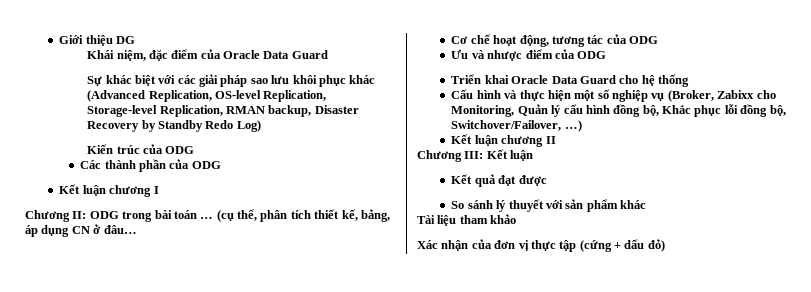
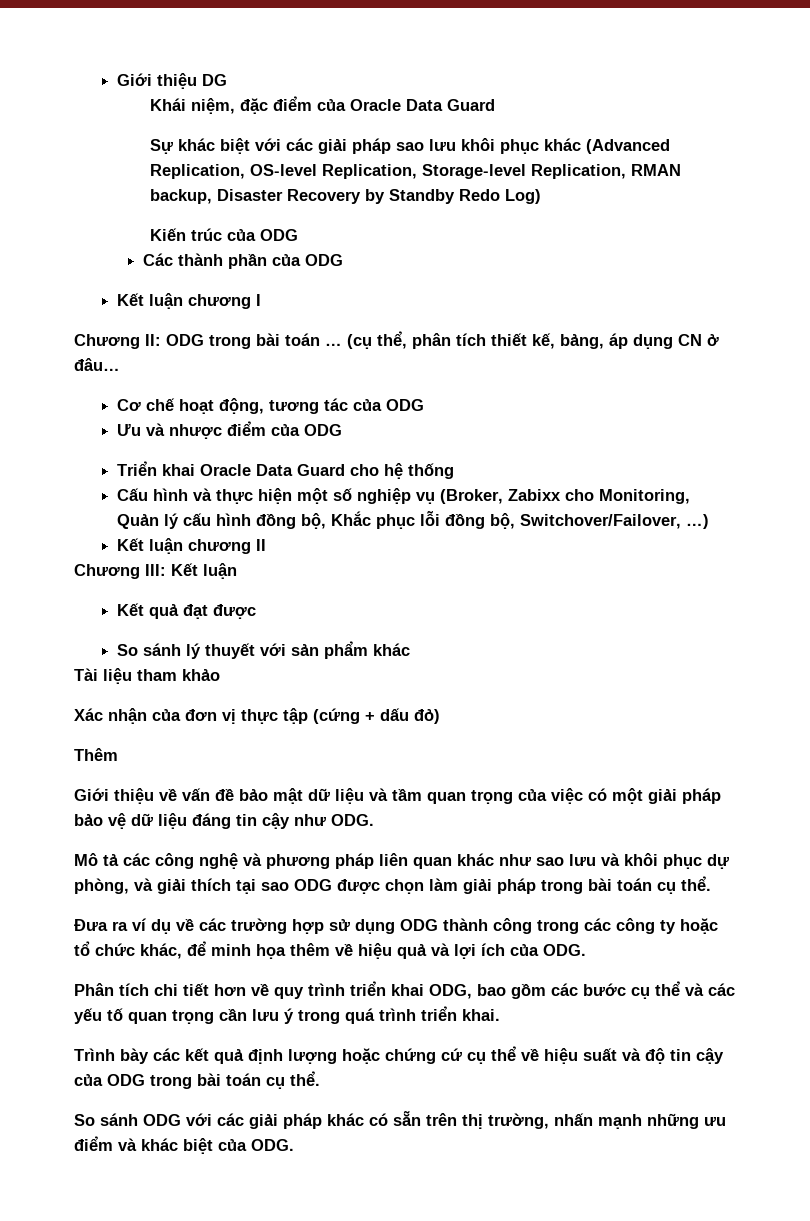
(665, 245) none -> [74,748,118,761] [74,788,721,804] [74,813,374,829] [74,853,729,869] [74,876,711,894] [74,918,718,934] [74,941,586,959] [74,981,735,999] [74,1006,500,1024] [74,1046,724,1064] [74,1071,320,1089] [74,1111,726,1129] [74,1136,294,1154] // Thêm // Giới thiệu về vấn đề bảo mật dữ liệu và tầm quan trọng của việc có một giải pháp bảo vệ dữ liệu đáng tin cậy như ODG. // Mô tả các công nghệ và phương pháp liên quan khác như sao lưu và khôi phục dự phòng, và giải thích tại sao ODG được chọn làm giải pháp trong bài toán cụ thể. // Đưa ra ví dụ về các trường hợp sử dụng ODG thành công trong các công ty hoặc tổ chức khác, để minh họa thêm về hiệu quả và lợi ích của ODG. // Phân tích chi tiết hơn về quy trình triển khai ODG, bao gồm các bước cụ thể và các yếu tố quan trọng cần lưu ý trong quá trình triển khai. // Trình bày các kết quả định lượng hoặc chứng cứ cụ thể về hiệu suất và độ tin cậy của ODG trong bài toán cụ thể. // So sánh ODG với các giải pháp khác có sẵn trên thị trường, nhấn mạnh những ưu điểm và khác biệt của ODG.

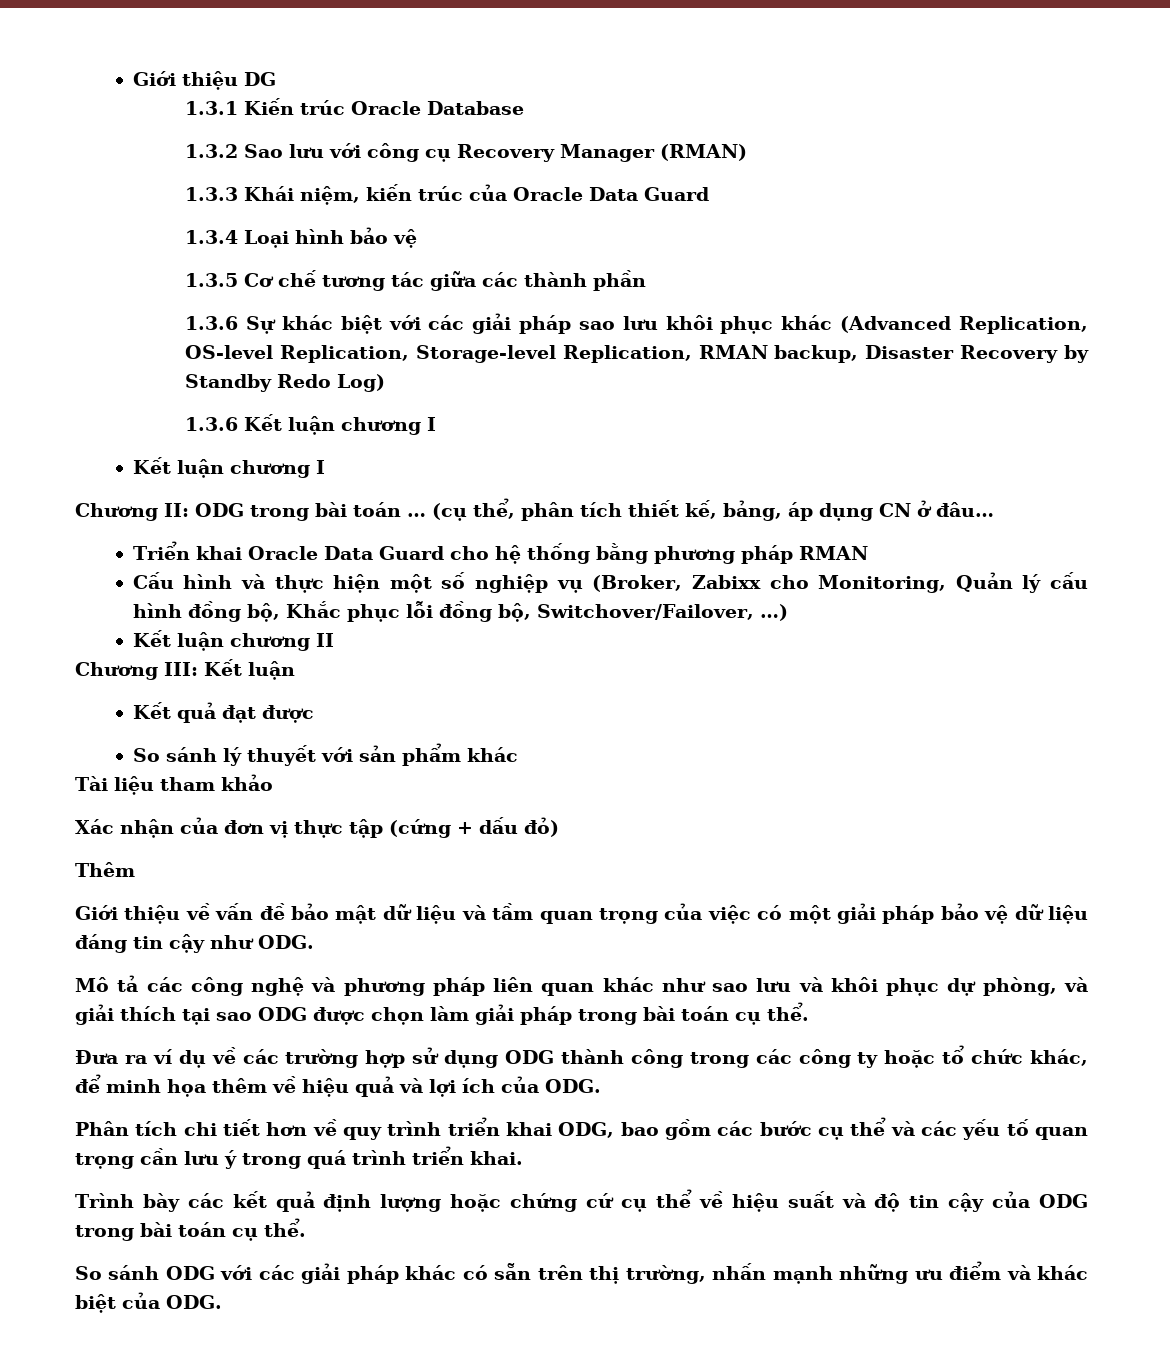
[149,96,495,114] Khái niệm, đặc điểm của Oracle Data Guard // -> [185,98,525,115] [185,143,748,162] [185,184,710,205] [185,227,418,248] [185,270,647,291] [185,316,239,330] 1.3.1 Kiến trúc Oracle Database // 1.3.2 Sao lưu với công cụ Recovery Manager (RMAN) // 1.3.3 Khái niệm, kiến trúc của Oracle Data Guard // 1.3.4 Loại hình bảo vệ // 1.3.5 Cơ chế tương tác giữa các thành phần // 1.3.6
[149,228,298,241] [142,253,343,269] Kiến trúc của ODG // Các thành phần của ODG -> [185,414,437,435] 1.3.6 Kết luận chương I
[117,398,425,414] [117,421,343,439] // Cơ chế hoạt động, tương tác của ODG // Ưu và nhược điểm của ODG -> (994, 509) none
(455, 471) none -> [595,543,868,564] bằng phương pháp RMAN

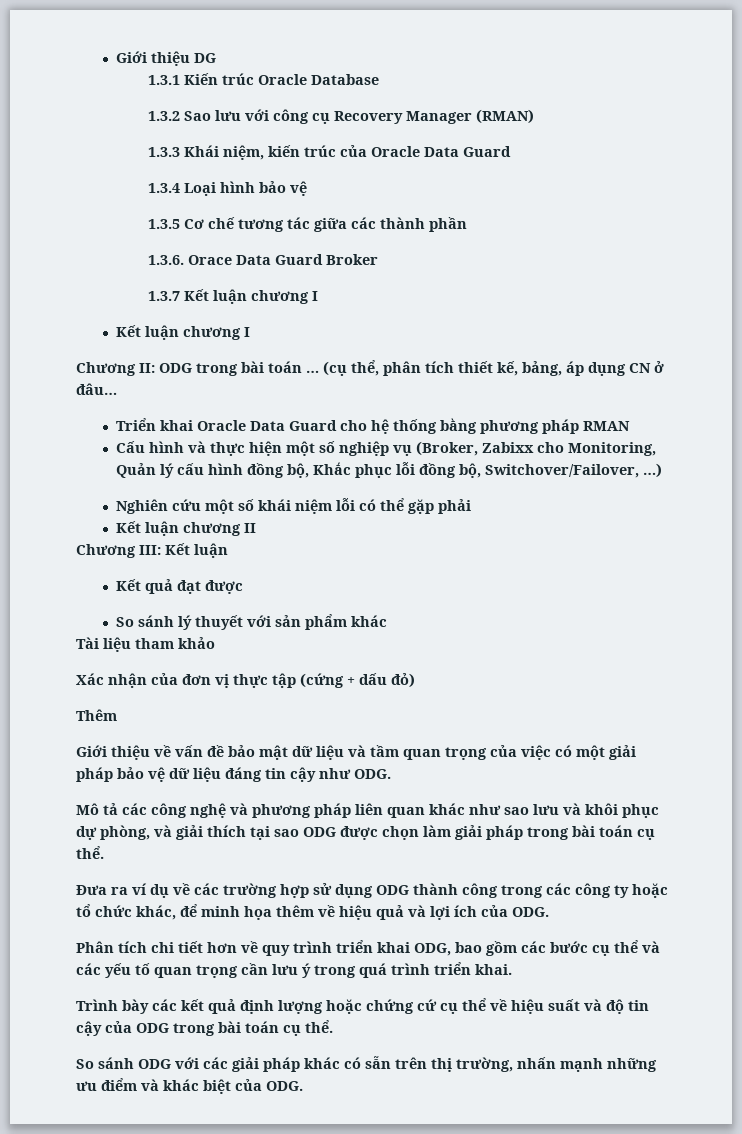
[185,313,1089,334] [185,345,1089,363] [185,374,386,392] [185,417,239,431] 1.3.6 Sự khác biệt với các giải pháp sao lưu khôi phục khác (Advanced Replication, OS-level Replication, Storage-level Replication, RMAN backup, Disaster Recovery by Standby Redo Log) // 1.3.6 -> [147,254,378,265] [147,291,180,301] 1.3.6. Orace Data Guard Broker // 1.3.7
(788, 612) none -> [115,498,471,514] // Nghiên cứu một số khái niệm lỗi có thể gặp phải

